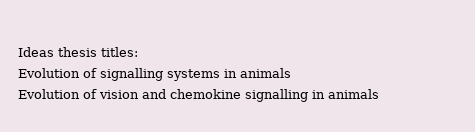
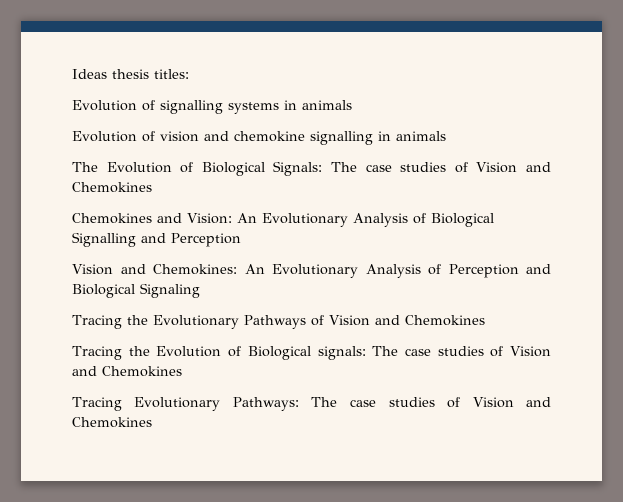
(379, 94) none -> [72,161,552,176] [72,182,152,193] [72,213,494,227] [72,232,241,247] [72,264,551,278] [72,283,200,298] [72,315,485,329] [72,346,552,360] [72,366,182,377] [72,397,551,411] [72,417,152,428] // The Evolution of Biological Signals: The case studies of Vision and Chemokines // Chemokines and Vision: An Evolutionary Analysis of Biological Signalling and Perception // Vision and Chemokines: An Evolutionary Analysis of Perception and Biological Signaling // Tracing the Evolutionary Pathways of Vision and Chemokines // Tracing the Evolution of Biological signals: The case studies of Vision and Chemokines // Tracing Evolutionary Pathways: The case studies of Vision and Chemokines

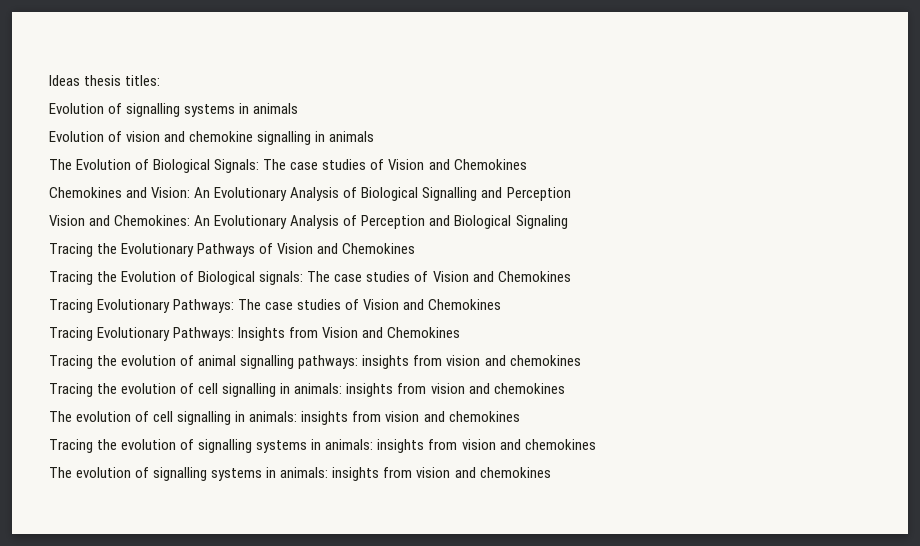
(152, 422) none -> [49,327,461,341] [49,355,581,369] [49,383,565,397] [49,411,520,425] [49,439,596,453] [49,467,551,481] // Tracing Evolutionary Pathways: Insights from Vision and Chemokines // Tracing the evolution of animal signalling pathways: insights from vision and chemokines // Tracing the evolution of cell signalling in animals: insights from vision and chemokines // The evolution of cell signalling in animals: insights from vision and chemokines // Tracing the evolution of signalling systems in animals: insights from vision and chemokines // The evolution of signalling systems in animals: insights from vision and chemokines

